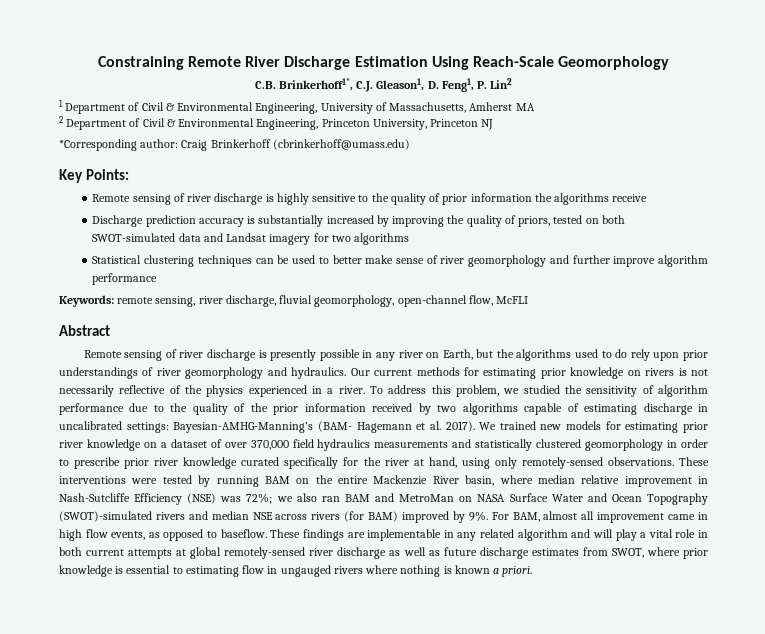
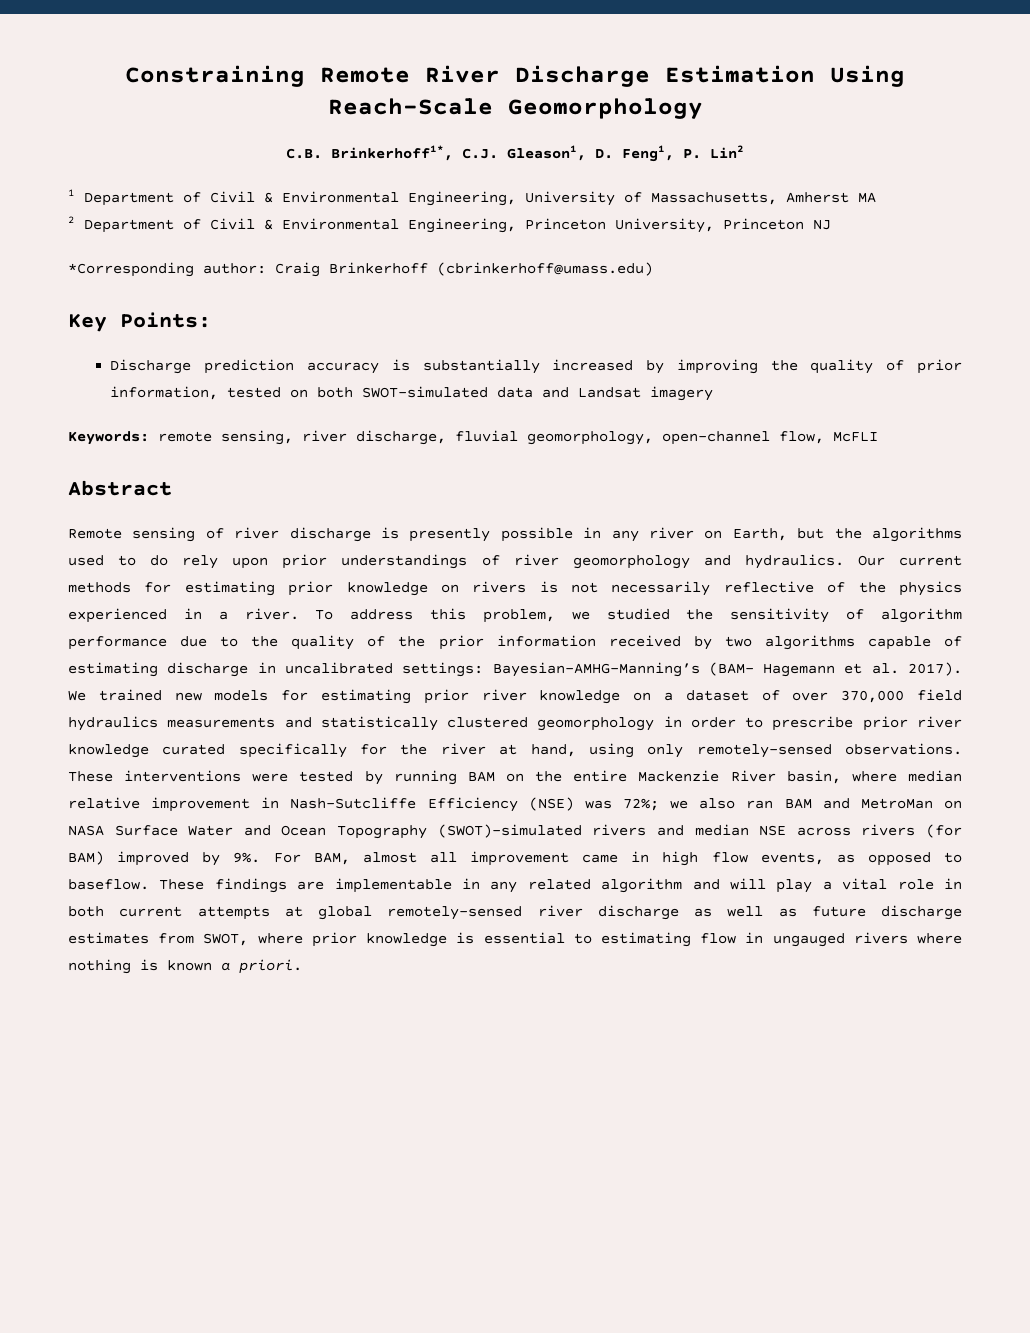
[92,193,648,205] // Remote sensing of river discharge is highly sensitive to the quality of prior information the algorithms receive -> (211, 320) none
[518,216,551,227] priors, -> [917,359,963,374] [110,386,219,400] prior information,
[313,233,410,245] [92,255,709,267] [92,273,158,285] for two algorithms // Statistical clustering techniques can be used to better make sense of river geomorphology and further improve algorithm performance -> (714, 393) none

